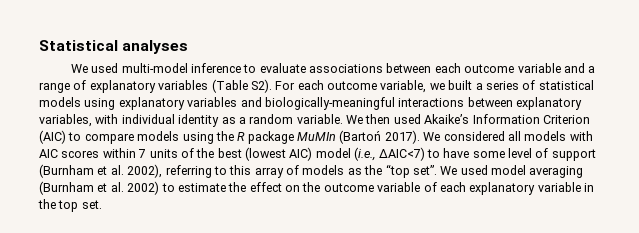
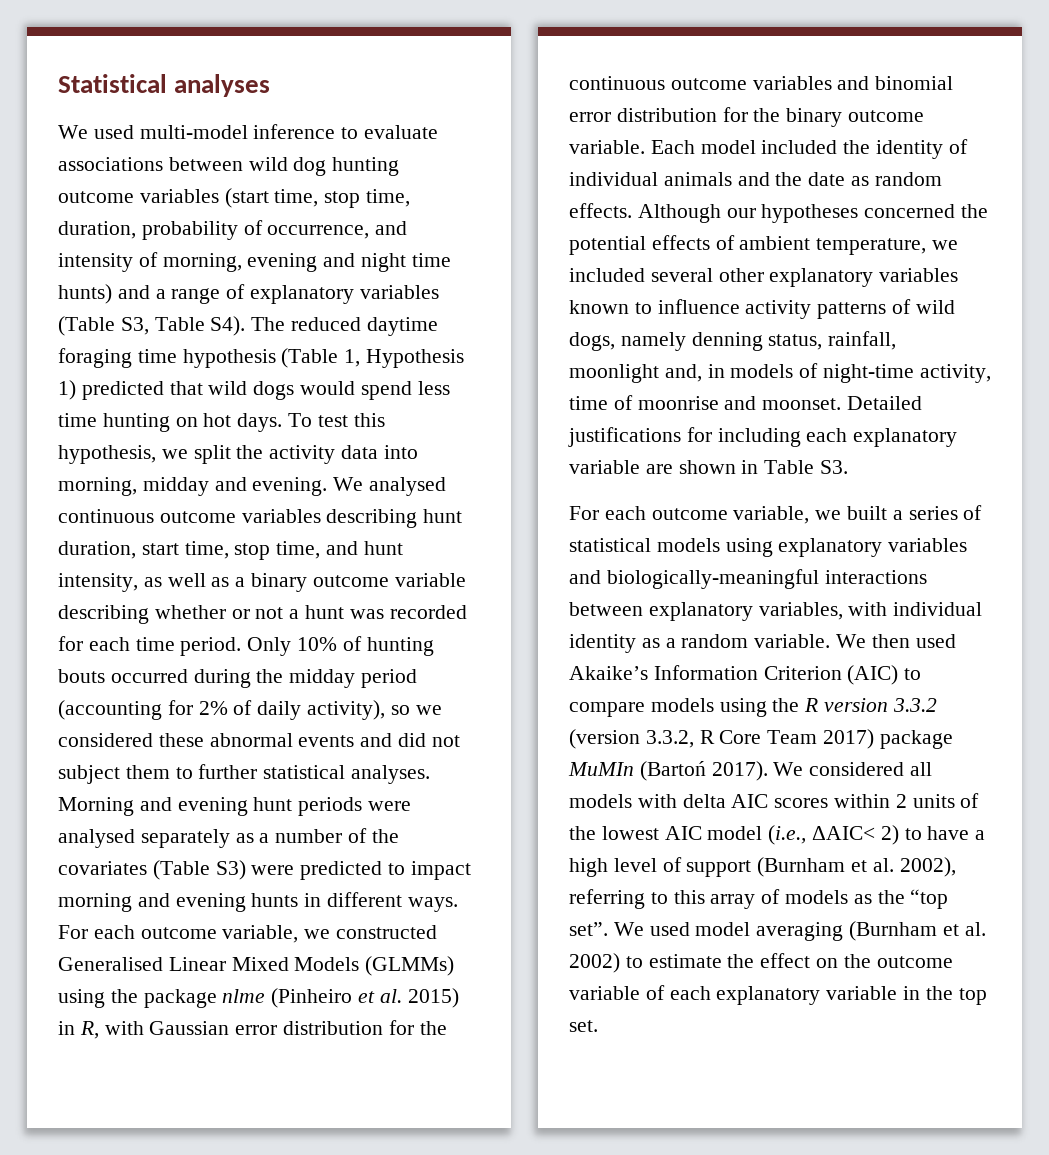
[434,63,561,73] each outcome variable -> [248,157,400,176] [58,188,411,208] [58,220,408,240] [58,252,451,272] [58,284,112,304] wild dog hunting outcome variables (start time, stop time, duration, probability of occurrence, and intensity of morning, evening and night time hunts)
[250,79,272,93] S2). -> [120,316,438,336] [58,348,465,368] [58,380,450,400] [58,413,385,432] [58,445,418,464] [58,477,447,496] [58,509,463,528] [58,541,403,560] [58,573,466,592] [58,605,467,624] [58,636,434,656] [58,669,418,688] [58,700,442,720] [58,733,460,747] [58,764,431,784] [58,797,412,816] [58,828,399,848] [58,860,471,880] [58,892,458,912] [58,925,438,943] [58,956,455,976] [58,988,459,1008] [58,1020,447,1039] [569,76,954,90] [569,107,925,127] [569,139,968,159] [569,172,942,186] [569,203,989,223] [569,235,959,255] [569,268,959,287] [569,299,955,319] [569,331,897,351] [569,363,991,383] [569,395,923,410] [568,427,958,447] [569,460,849,474] S3, Table S4). The reduced daytime foraging time hypothesis (Table 1, Hypothesis 1) predicted that wild dogs would spend less time hunting on hot days. To test this hypothesis, we split the activity data into morning, midday and evening. We analysed continuous outcome variables describing hunt duration, start time, stop time, and hunt intensity, as well as a binary outcome variable describing whether or not a hunt was recorded for each time period. Only 10% of hunting bouts occurred during the midday period (accounting for 2% of daily activity), so we considered these abnormal events and did not subject them to further statistical analyses. Morning and evening hunt periods were analysed separately as a number of the covariates (Table S3) were predicted to impact morning and evening hunts in different ways. For each outcome variable, we constructed Generalised Linear Mixed Models (GLMMs) using the package nlme (Pinheiro et al. 2015) in R, with Gaussian error distribution for the continuous outcome variables and binomial error distribution for the binary outcome variable. Each model included the identity of individual animals and the date as random effects. Although our hypotheses concerned the potential effects of ambient temperature, we included several other explanatory variables known to influence activity patterns of wild dogs, namely denning status, rainfall, moonlight and, in models of night-time activity, time of moonrise and moonset. Detailed justifications for including each explanatory variable are shown in Table S3. //
(246, 136) none -> [824,698,937,712] [569,729,875,749] version 3.3.2 (version 3.3.2, R Core Team 2017)
(593, 136) none -> [682,794,726,808] delta
[138,149,147,158] 7 -> [895,794,907,808] 2
[217,147,505,161] best (lowest AIC) model (i.e., ΔAIC<7) to have some -> [601,825,986,845] [569,858,608,877] lowest AIC model (i.e., ΔAIC< 2) to have a high

